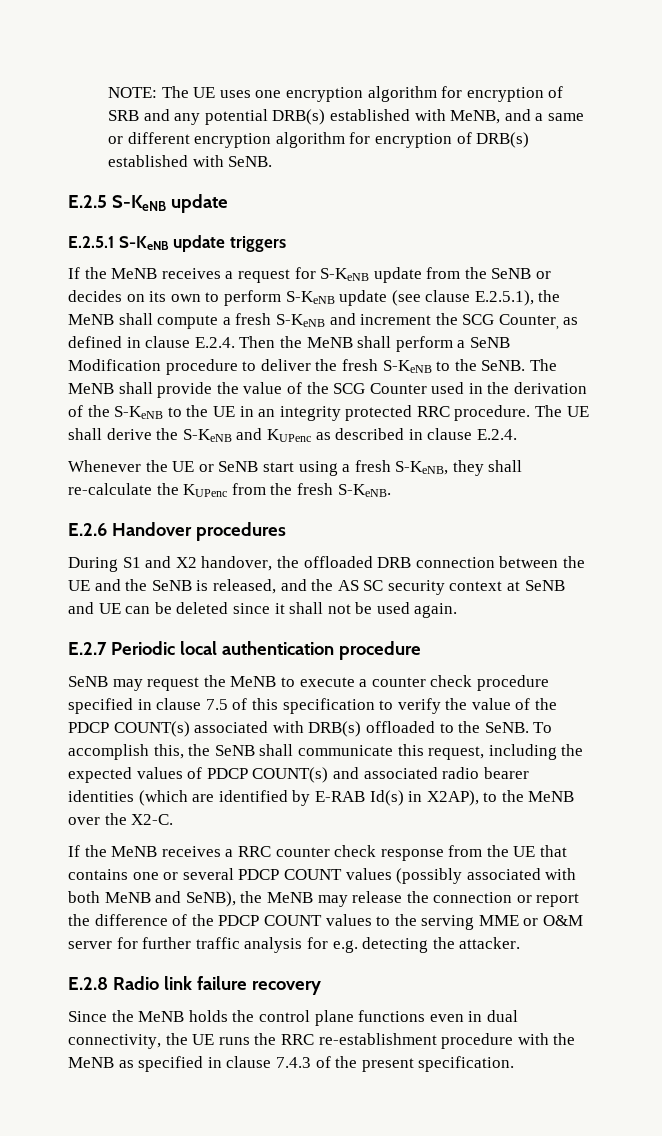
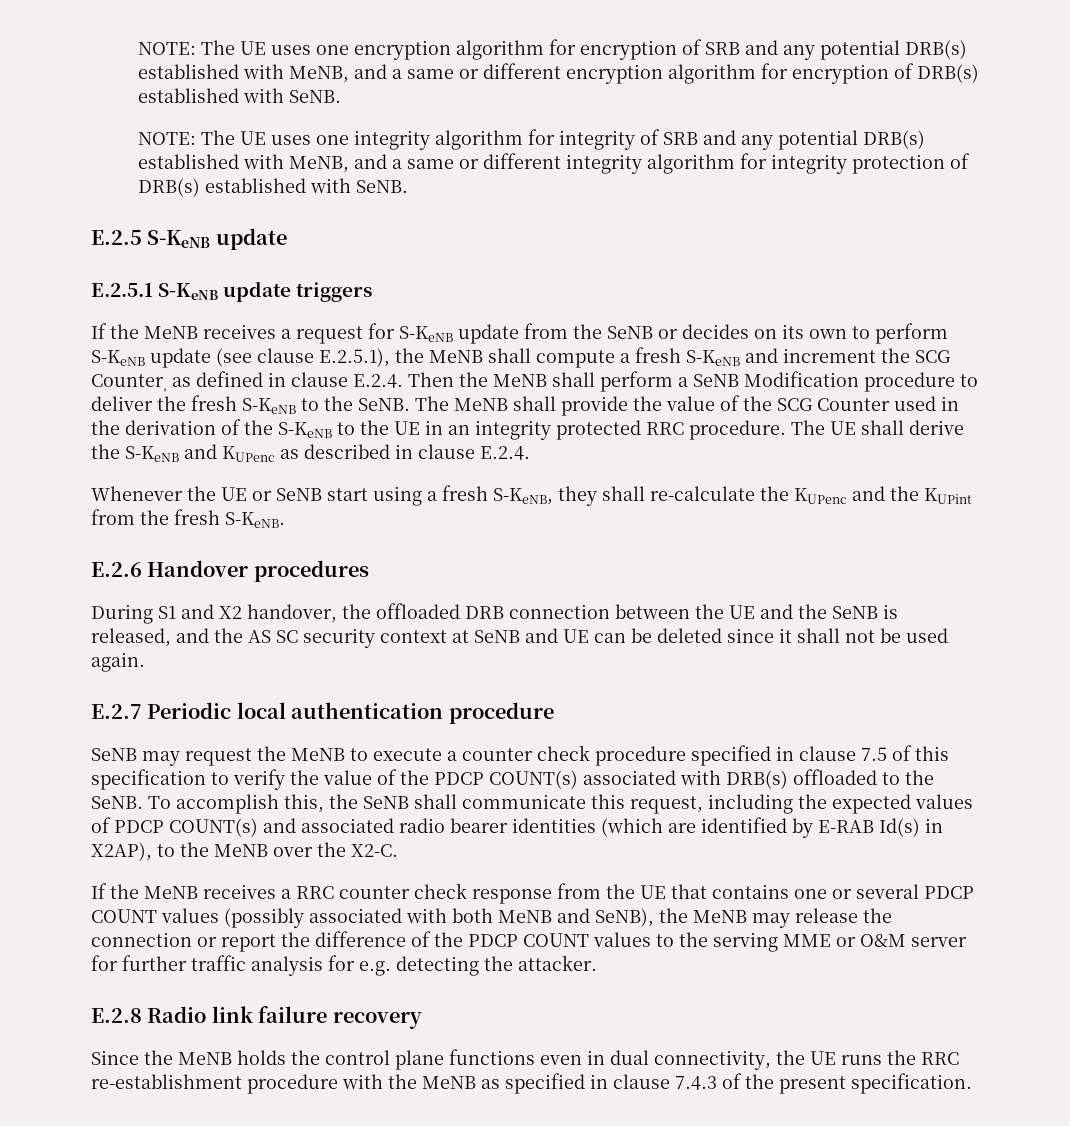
(273, 161) none -> [137,129,925,150] [137,153,970,174] [137,178,408,197] // NOTE: The UE uses one integrity algorithm for integrity of SRB and any potential DRB(s) established with MeNB, and a same or different integrity algorithm for integrity protection of DRB(s) established with SeNB.
(228, 490) none -> [852,486,972,504] and the KUPint

